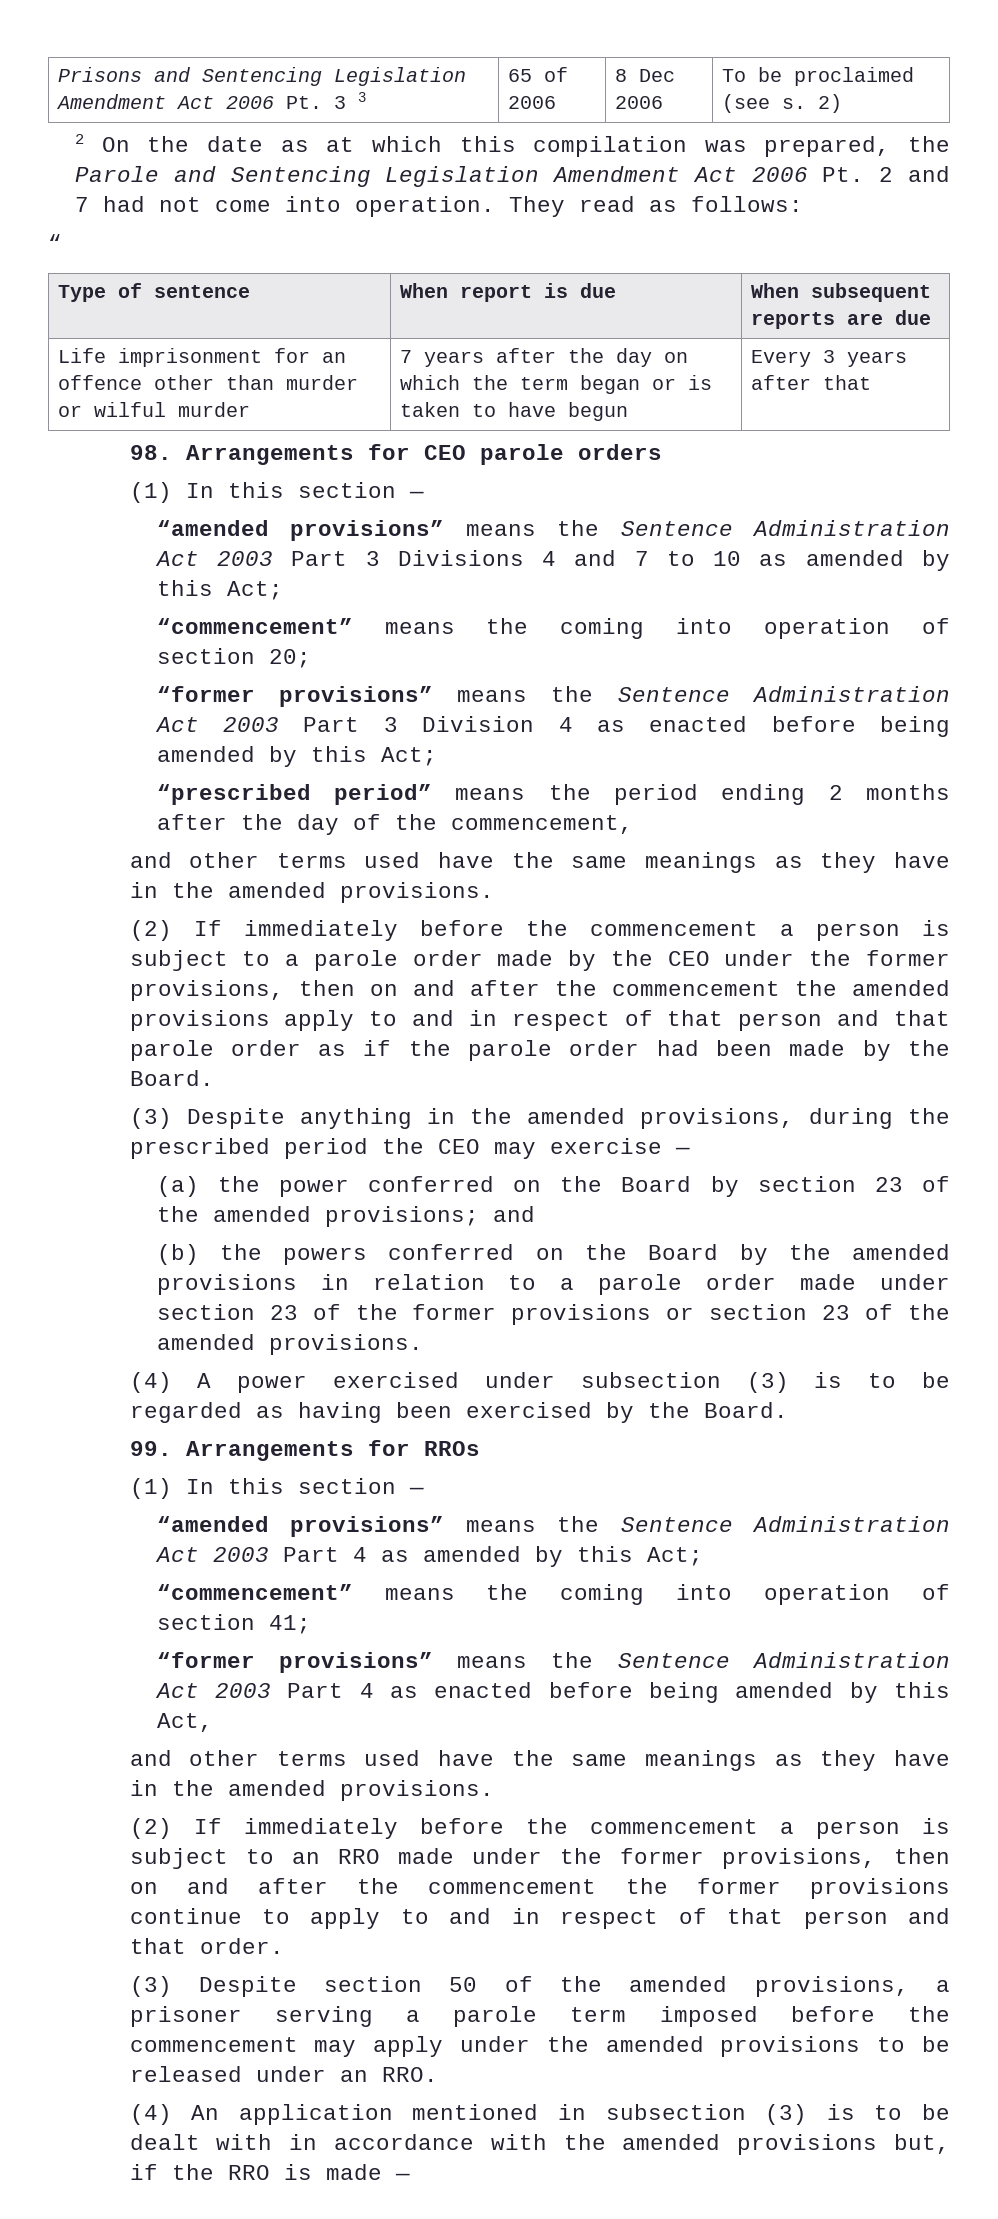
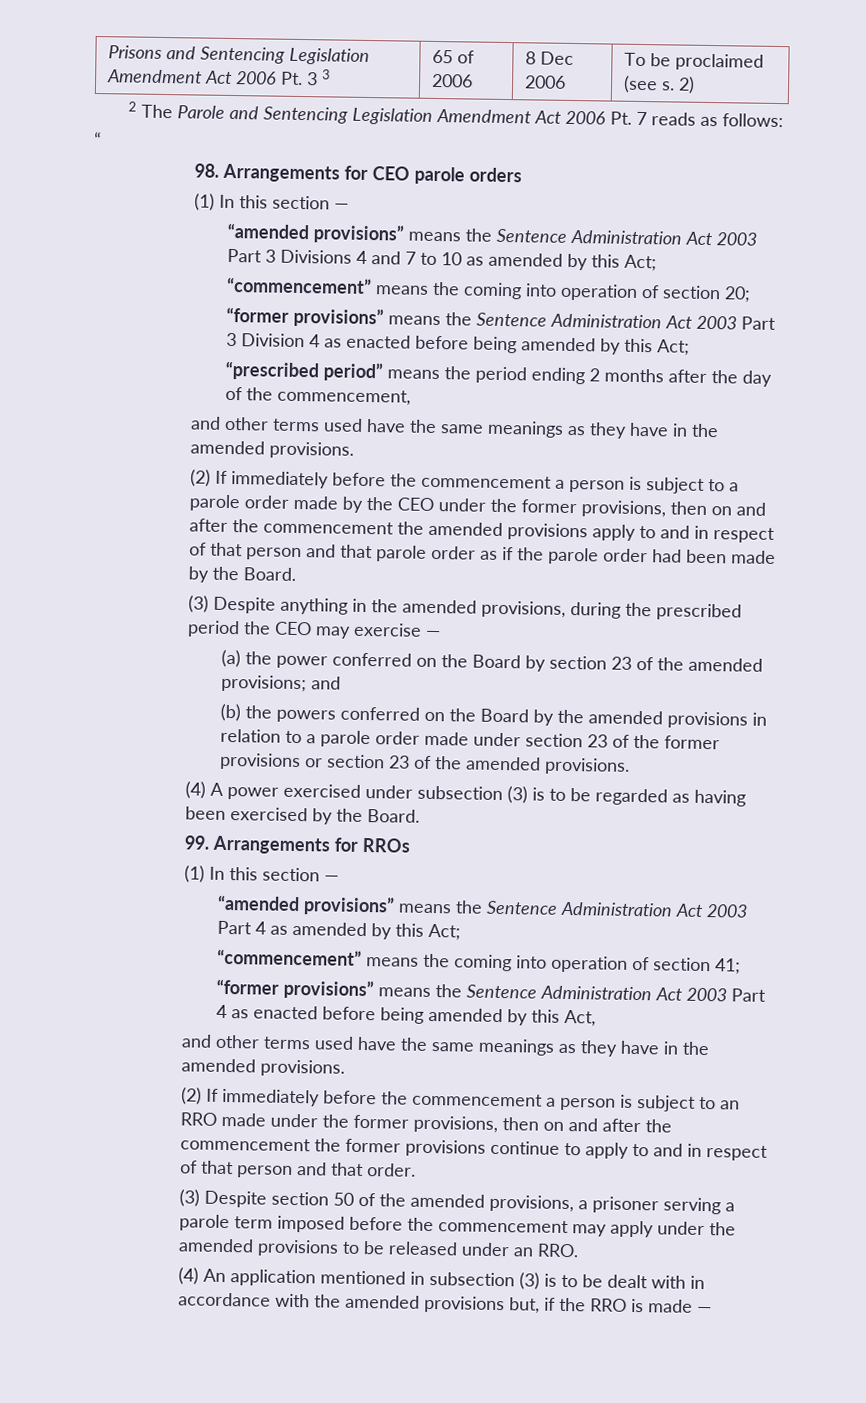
[101,136,950,157] On the date as at which this compilation was prepared, the -> [140,104,173,119] The
[879,166,950,182] [75,196,804,217] [48,234,62,250] [58,283,251,302] [400,283,617,302] [751,283,932,302] [751,310,932,329] [58,348,347,367] [58,375,359,390] [58,402,251,417] [400,348,689,367] [400,375,713,394] [400,402,629,421] [751,350,908,367] [751,375,872,390] 2 and 7 had not come into operation. They read as follows: // “ // Type of sentence | When report is due | When subsequent reports are due // Life imprisonment for an offence other than murder or wilful murder | 7 years after the day on which the term began or is taken to have begun | Every 3 years after that -> [635,111,784,128] [94,131,102,147] 7 reads as follows: // “

